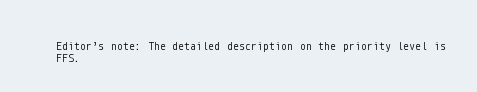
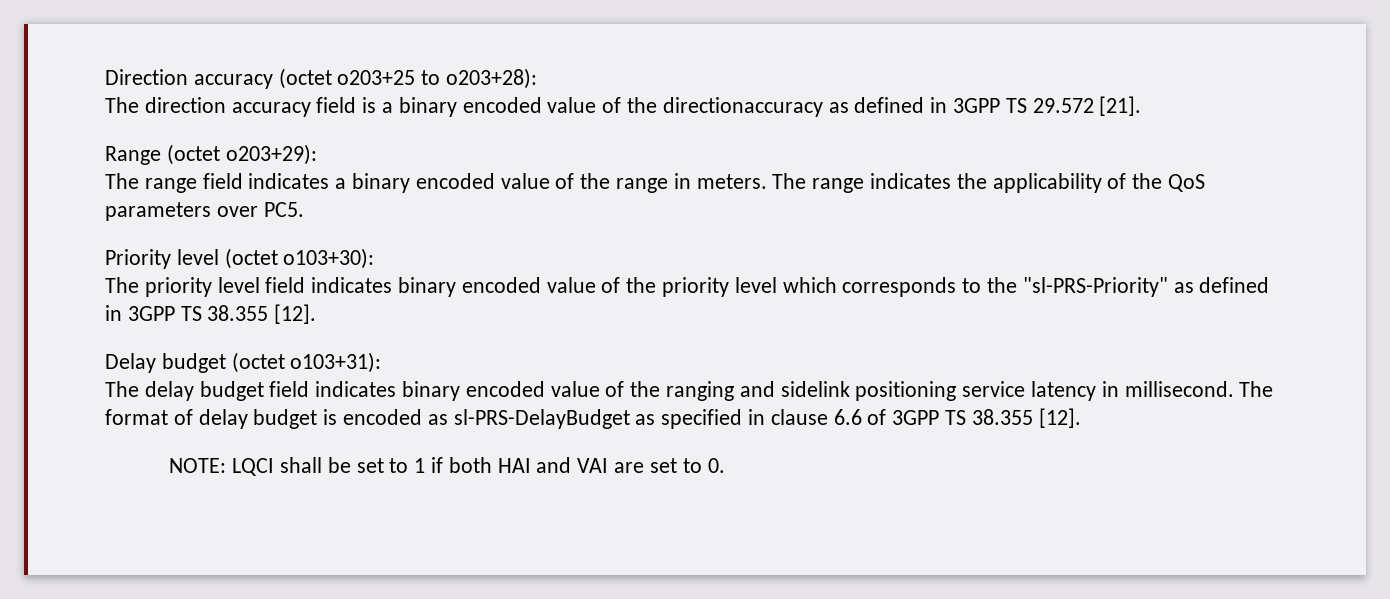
[56,42,446,52] [56,54,81,62] Editor’s note: The detailed description on the priority level is FFS. -> [105,68,538,89] [105,96,1142,117] [105,144,317,165] [105,173,1206,193] [105,202,304,221] [105,248,375,269] [105,277,1270,297] [105,304,317,324] [105,352,382,373] [105,381,1274,401] [105,408,1081,429] [169,457,725,476] Direction accuracy (octet o203+25 to o203+28): // The direction accuracy field is a binary encoded value of the directionaccuracy as defined in 3GPP TS 29.572 [21]. // Range (octet o203+29): // The range field indicates a binary encoded value of the range in meters. The range indicates the applicability of the QoS parameters over PC5. // Priority level (octet o103+30): // The priority level field indicates binary encoded value of the priority level which corresponds to the "sl-PRS-Priority" as defined in 3GPP TS 38.355 [12]. // Delay budget (octet o103+31): // The delay budget field indicates binary encoded value of the ranging and sidelink positioning service latency in millisecond. The format of delay budget is encoded as sl-PRS-DelayBudget as specified in clause 6.6 of 3GPP TS 38.355 [12]. // NOTE: LQCI shall be set to 1 if both HAI and VAI are set to 0.

